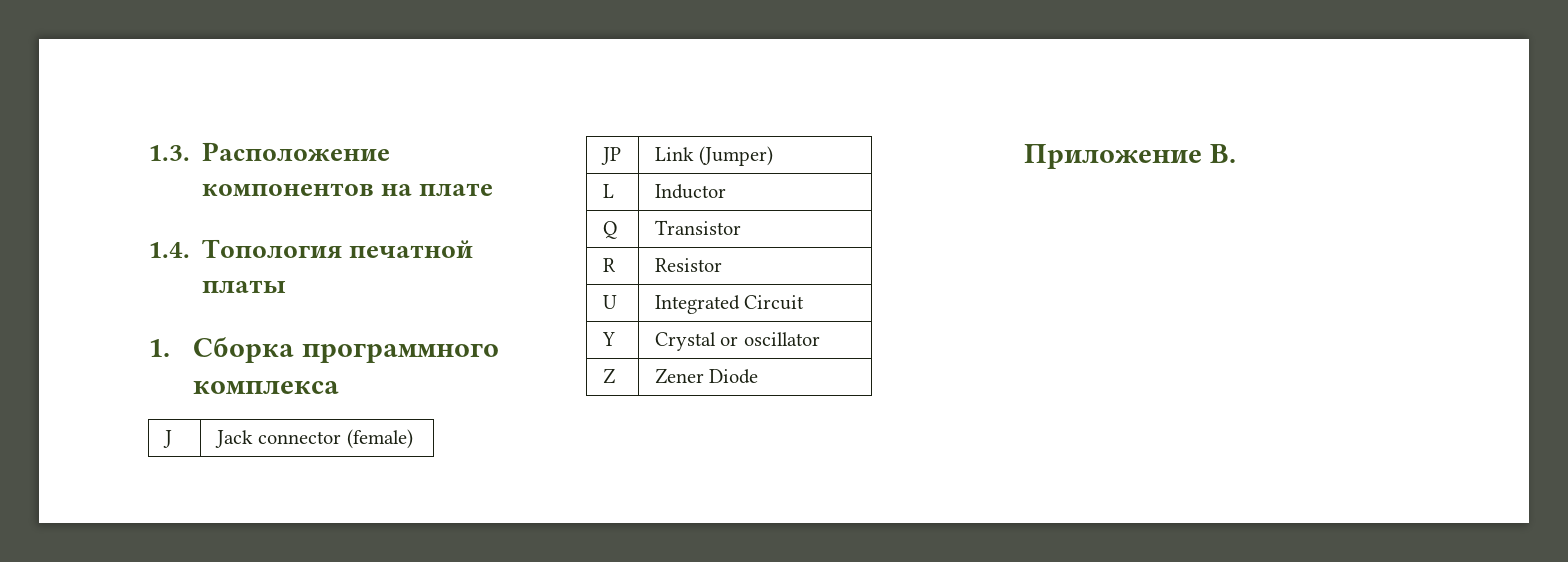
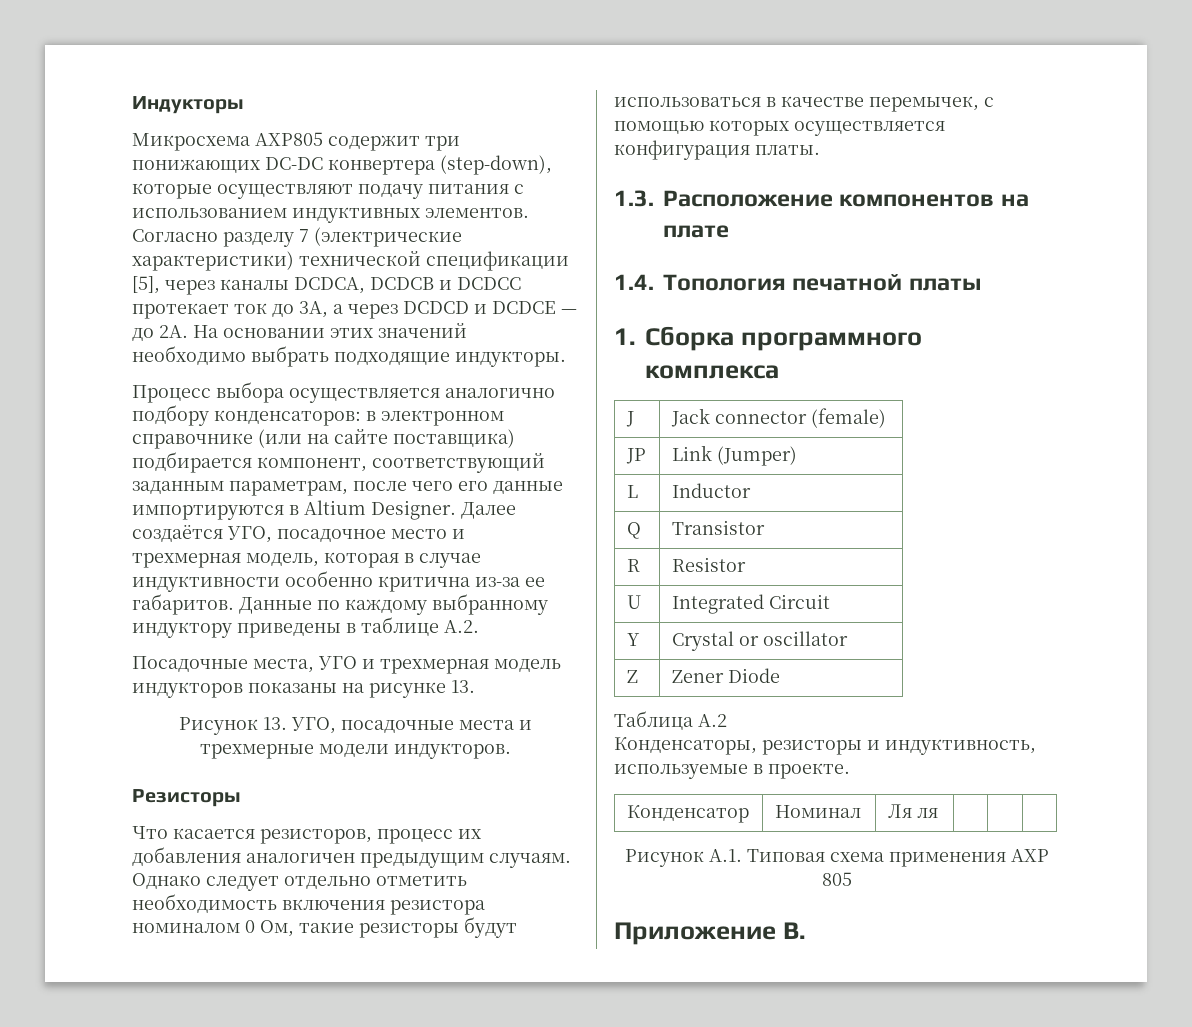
(148, 153) none -> [132,96,244,114] [132,132,460,151] [132,155,552,175] [132,183,524,199] [132,207,529,223] [132,227,462,247] [132,251,569,271] [132,276,521,295] [132,301,577,319] [132,323,467,341] [132,346,566,367] [132,382,555,403] [132,405,504,426] [132,429,515,449] [132,452,545,473] [132,481,563,496] [132,500,516,520] [132,525,465,543] [132,552,481,568] [132,571,545,592] [132,594,548,615] [132,617,479,638] [132,656,561,674] [132,680,475,698] [178,717,532,735] [199,743,511,759] [132,789,241,807] [132,826,481,844] [132,847,571,868] [132,873,467,891] [132,894,485,915] [132,917,517,938] [614,96,994,112] [614,120,945,136] [614,140,820,160] Индукторы // Микросхема AXP805 содержит три понижающих DC-DC конвертера (step-down), которые осуществляют подачу питания с использованием индуктивных элементов. Согласно разделу 7 (электрические характеристики) технической спецификации [5], через каналы DCDCA, DCDCB и DCDCC протекает ток до 3А, а через DCDCD и DCDCE — до 2А. На основании этих значений необходимо выбрать подходящие индукторы. // Процесс выбора осуществляется аналогично подбору конденсаторов: в электронном справочнике (или на сайте поставщика) подбирается компонент, соответствующий заданным параметрам, после чего его данные импортируются в Altium Designer. Далее создаётся УГО, посадочное место и трехмерная модель, которая в случае индуктивности особенно критична из-за ее габаритов. Данные по каждому выбранному индуктору приведены в таблице A.2. // Посадочные места, УГО и трехмерная модель индукторов показаны на рисунке 13. // Рисунок 13. УГО, посадочные места и трехмерные модели индукторов. // Резисторы // Что касается резисторов, процесс их добавления аналогичен предыдущим случаям. Однако следует отдельно отметить необходимость включения резистора номиналом 0 Ом, такие резисторы будут использоваться в качестве перемычек, с помощью которых осуществляется конфигурация платы. //
(759, 376) none -> [614,711,727,730] [614,737,1036,755] [614,763,850,779] [626,805,749,823] [774,805,861,818] [887,804,938,818] [625,849,1049,867] [822,872,852,886] // Таблица A.2 // Конденсаторы, резисторы и индуктивность, используемые в проекте. // Конденсатор | Номинал | Ля ля | | | // Рисунок A.1. Типовая схема применения AXP 805

